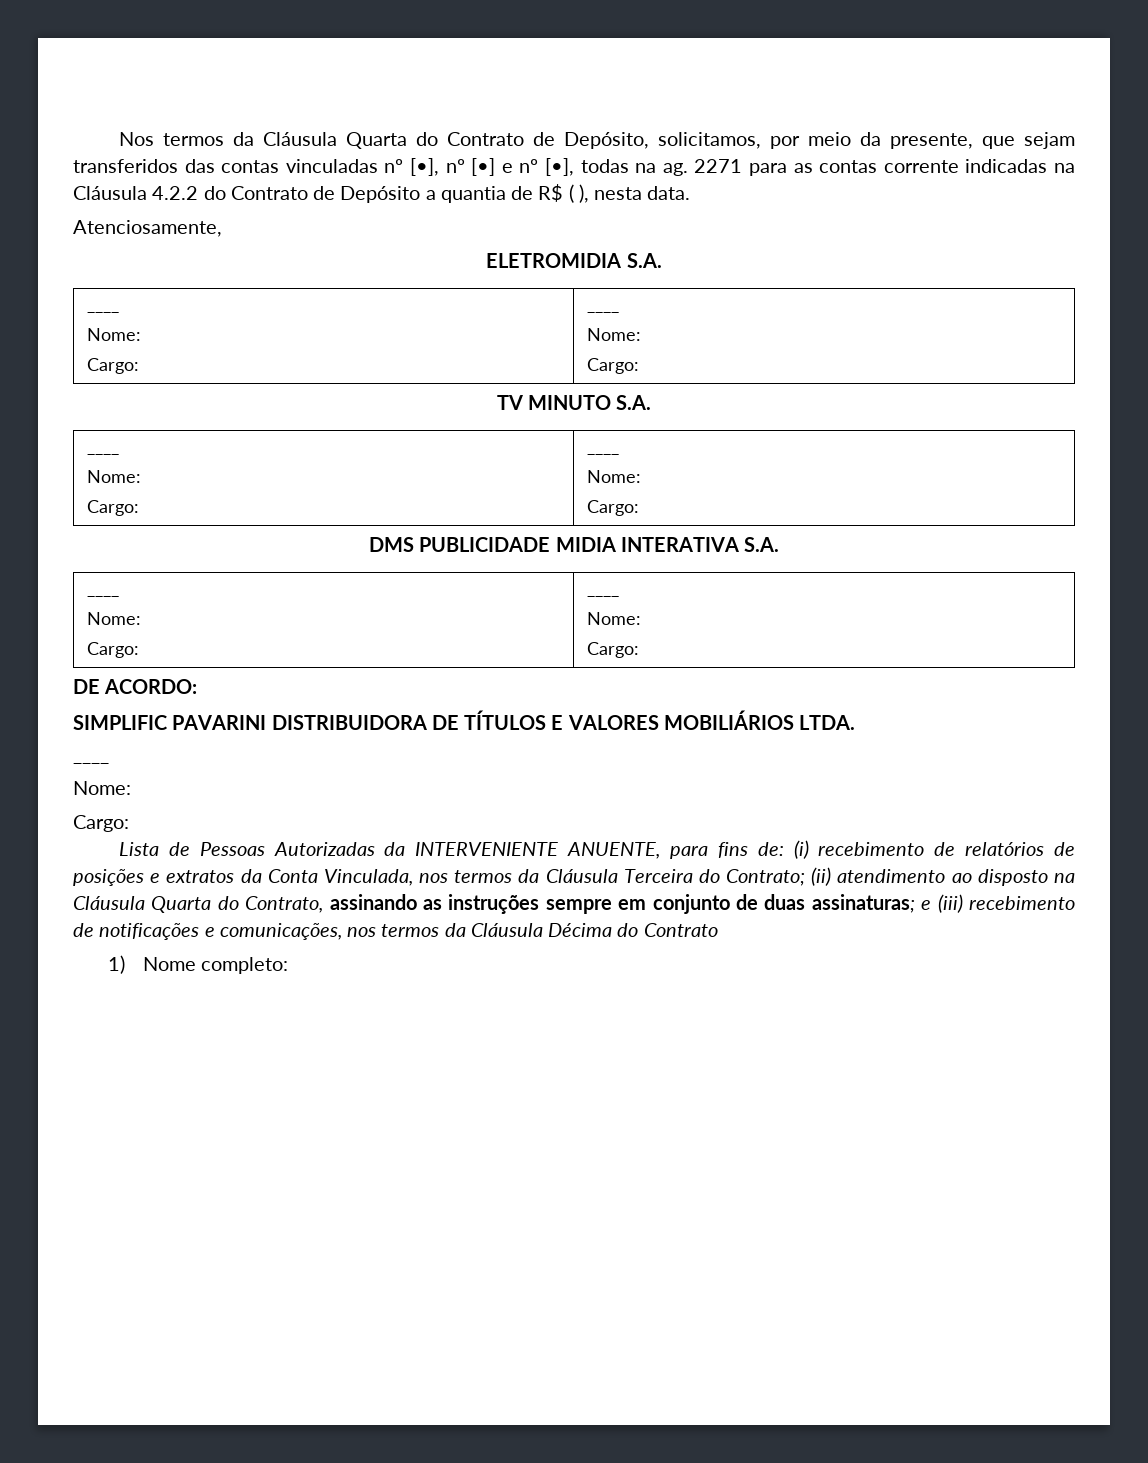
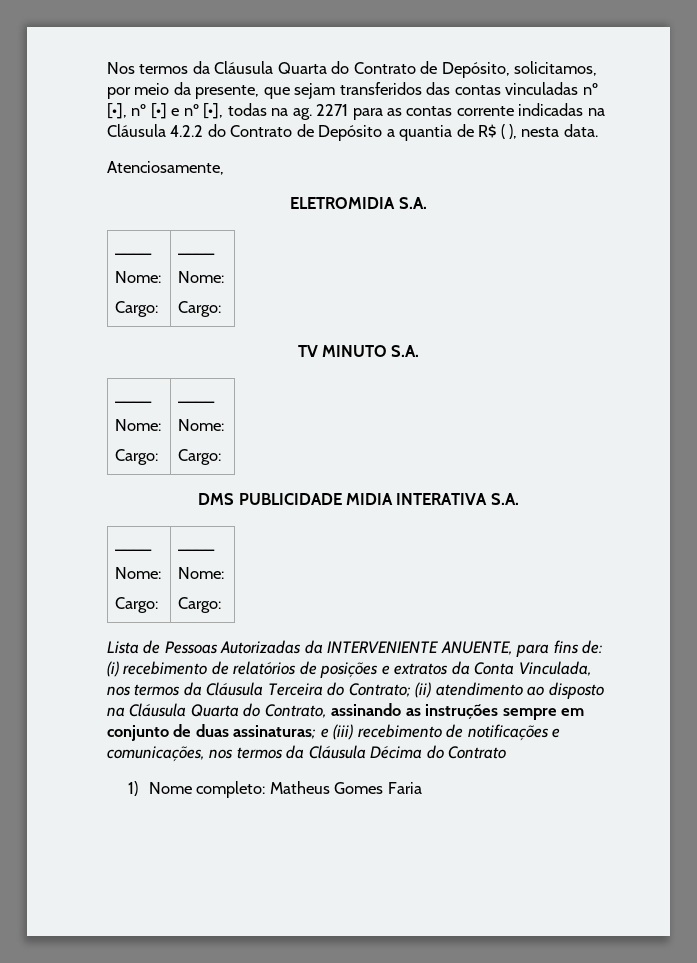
[73,679,198,694] [73,710,856,730] [73,761,109,764] [73,781,131,795] [73,815,129,832] // DE ACORDO: // SIMPLIFIC PAVARINI DISTRIBUIDORA DE TÍTULOS E VALORES MOBILIÁRIOS LTDA. // ____ // Nome: // Cargo: -> (222, 605) none
(289, 965) none -> [269,781,422,794] Matheus Gomes Faria

